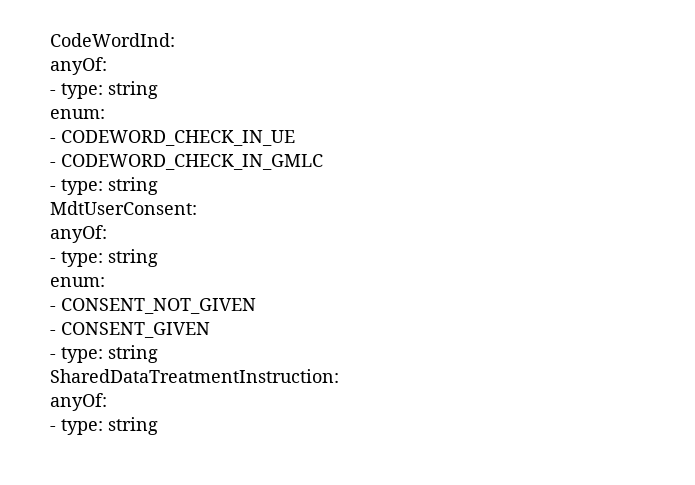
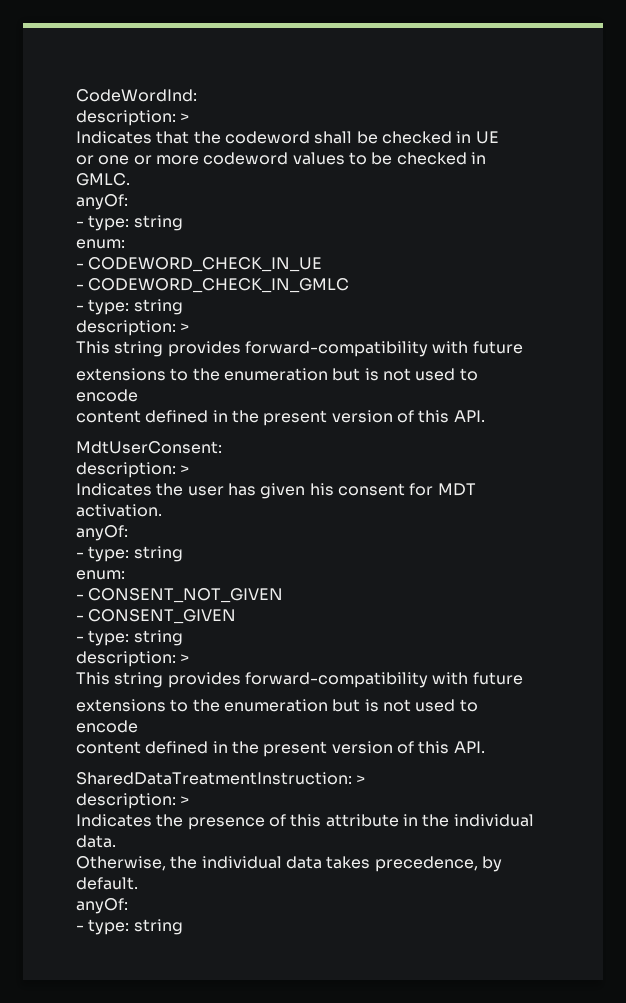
(175, 40) none -> [76,110,190,126] [76,131,499,144] [76,152,486,165] [76,173,130,186] // description: > // Indicates that the codeword shall be checked in UE // or one or more codeword values to be checked in GMLC.
[50,201,197,215] MdtUserConsent: -> [76,320,190,336] [76,341,523,357] [76,368,478,381] [76,389,138,402] [76,410,485,426] [76,441,222,454] [76,462,190,478] [76,483,476,499] [76,504,162,517] description: > // This string provides forward-compatibility with future // extensions to the enumeration but is not used to encode // content defined in the present version of this API. // MdtUserConsent: // description: > // Indicates the user has given his consent for MDT activation.
[50,369,339,383] SharedDataTreatmentInstruction: -> [76,651,190,667] [76,672,523,688] [76,699,478,712] [76,720,138,733] [76,741,485,757] [76,772,366,785] [76,793,190,809] [76,814,534,830] [76,835,116,848] [76,856,502,872] [76,877,138,890] description: > // This string provides forward-compatibility with future // extensions to the enumeration but is not used to encode // content defined in the present version of this API. // SharedDataTreatmentInstruction: > // description: > // Indicates the presence of this attribute in the individual data. // Otherwise, the individual data takes precedence, by default.

